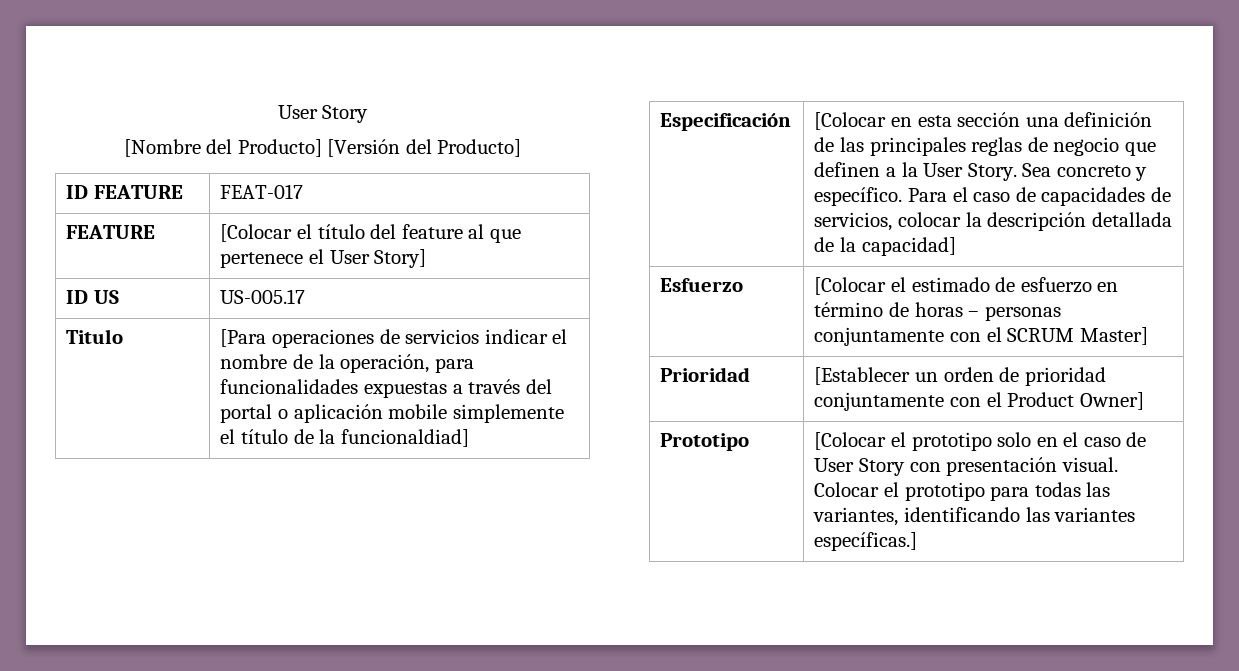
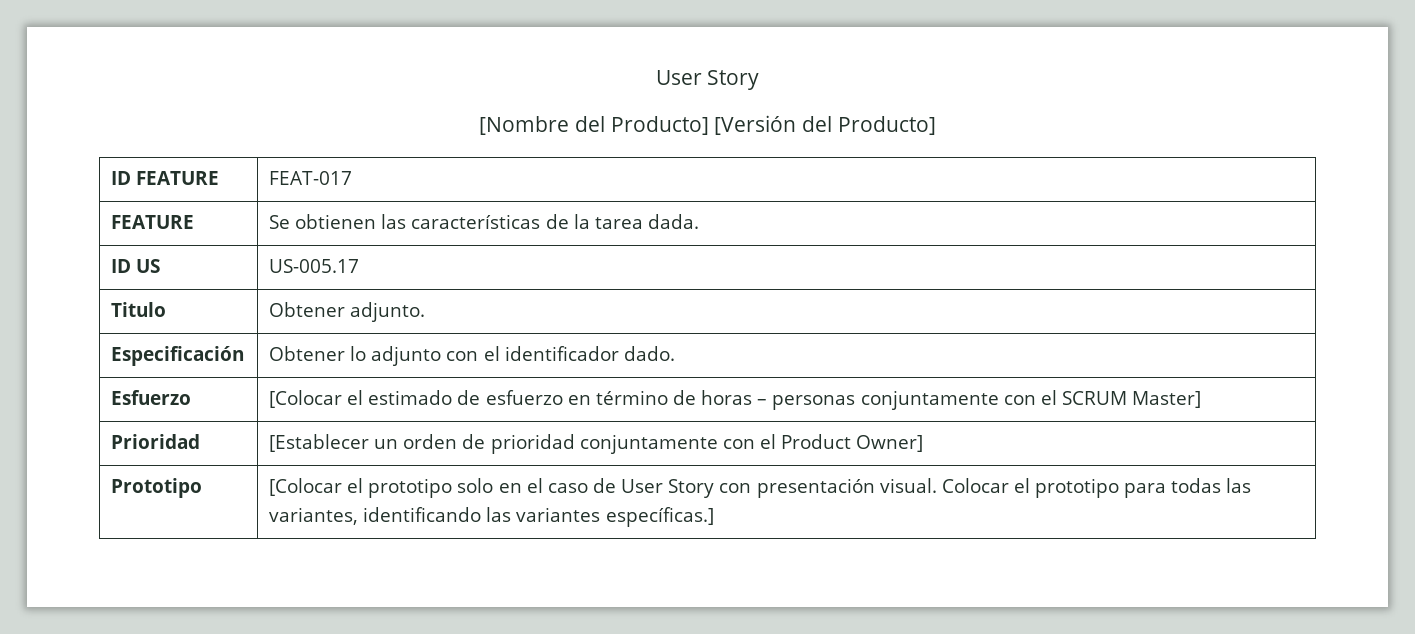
[220,224,521,243] [220,249,427,268] [66,290,119,304] [220,289,306,304] [66,329,124,344] [220,329,568,348] [220,354,474,373] [220,379,552,398] [220,404,564,423] [220,429,469,447] [660,113,792,131] [814,112,1153,130] [814,137,1156,156] [814,162,1148,181] [814,187,1171,206] [814,212,1172,231] [814,237,956,256] [Colocar el título del feature al que pertenece el User Story] // ID US | US-005.17 // Titulo | [Para operaciones de servicios indicar el nombre de la operación, para funcionalidades expuestas a través del portal o aplicación mobile simplemente el título de la funcionaldiad] // Especificación | [Colocar en esta sección una definición de las principales reglas de negocio que definen a la User Story. Sea concreto y específico. Para el caso de capacidades de servicios, colocar la descripción detallada de la capacidad] -> [269,214,699,229] [111,259,161,273] [269,259,360,273] [111,302,167,317] [269,302,426,322] [111,346,245,366] [269,346,675,366] Se obtienen las características de la tarea dada. // ID US | US-005.17 // Titulo | Obtener adjunto. // Especificación | Obtener lo adjunto con el identificador dado.

